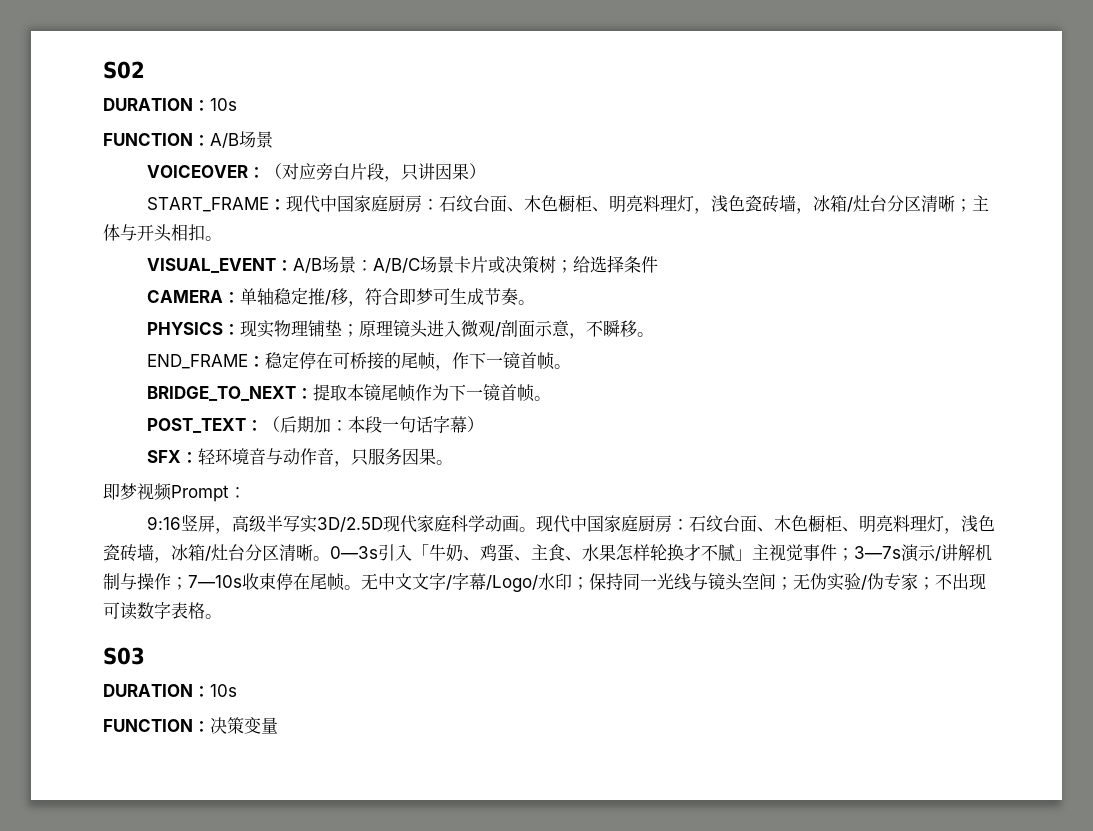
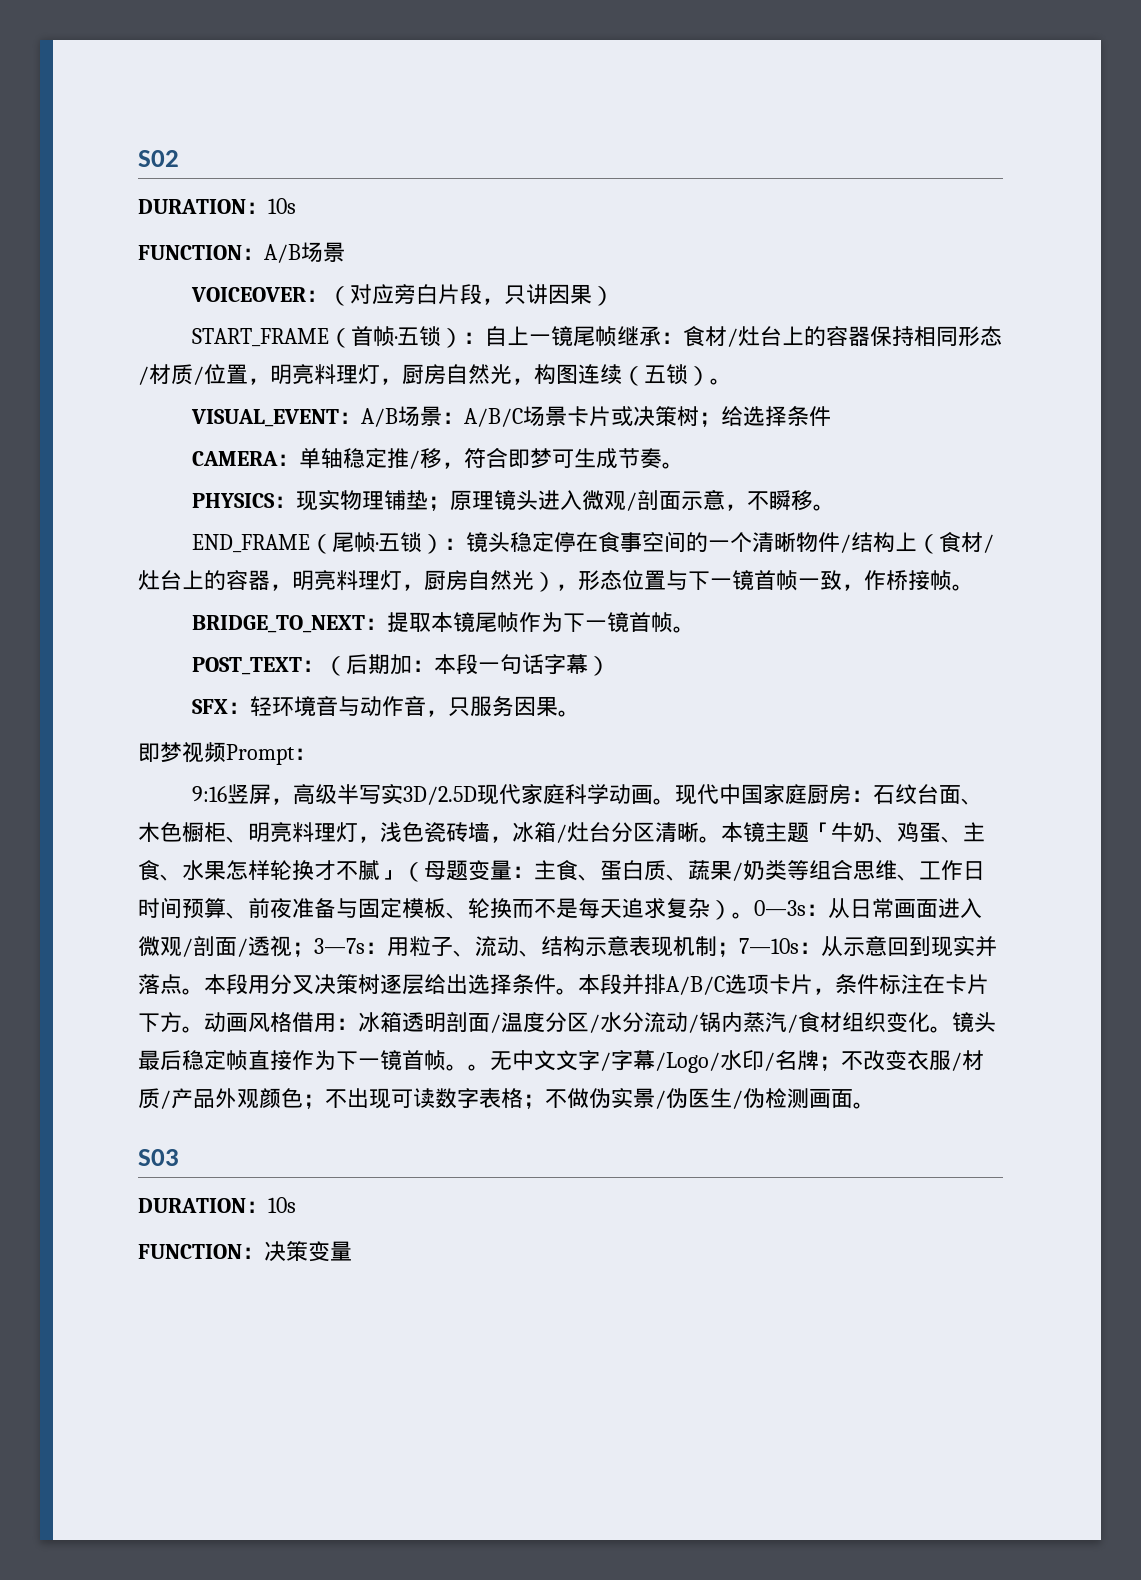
[269,195,990,214] [103,224,205,242] ：现代中国家庭厨房：石纹台面、木色橱柜、明亮料理灯，浅色瓷砖墙，冰箱/灶台分区清晰；主体与开头相扣 -> [329,325,1003,348] [138,364,710,386] （首帧·五锁）：自上一镜尾帧继承：食材/灶台上的容器保持相同形态/材质/位置，明亮料理灯，厨房自然光，构图连续（五锁）
[248,351,538,371] ：稳定停在可桥接的尾帧，作下一镜首 -> [310,531,995,554] [138,570,930,592] （尾帧·五锁）：镜头稳定停在食事空间的一个清晰物件/结构上（食材/灶台上的容器，明亮料理灯，厨房自然光），形态位置与下一镜首帧一致，作桥接
[330,544,412,561] 0—3s引入 -> [721,822,809,843] 本镜主题
[752,544,992,562] [103,573,345,591] 主视觉事件；3—7s演示/讲解机制与操作；7—10s收束停在尾帧 -> [402,859,985,882] [138,897,982,920] [138,935,997,957] [138,974,989,995] [138,1011,996,1033] [138,1050,468,1071] （母题变量：主食、蛋白质、蔬果/奶类等组合思维、工作日时间预算、前夜准备与固定模板、轮换而不是每天追求复杂）。0—3s：从日常画面进入微观/剖面/透视；3—7s：用粒子、流动、结构示意表现机制；7—10s：从示意回到现实并落点。本段用分叉决策树逐层给出选择条件。本段并排A/B/C选项卡片，条件标注在卡片下方。动画风格借用：冰箱透明剖面/温度分区/水分流动/锅内蒸汽/食材组织变化。镜头最后稳定帧直接作为下一镜首帧。
[572,572,918,591] ；保持同一光线与镜头空间；无伪实验/伪专家 -> [764,1050,984,1071] [138,1088,303,1109] /名牌；不改变衣服/材质/产品外观颜色
(205, 610) none -> [523,1088,853,1109] ；不做伪实景/伪医生/伪检测画面

